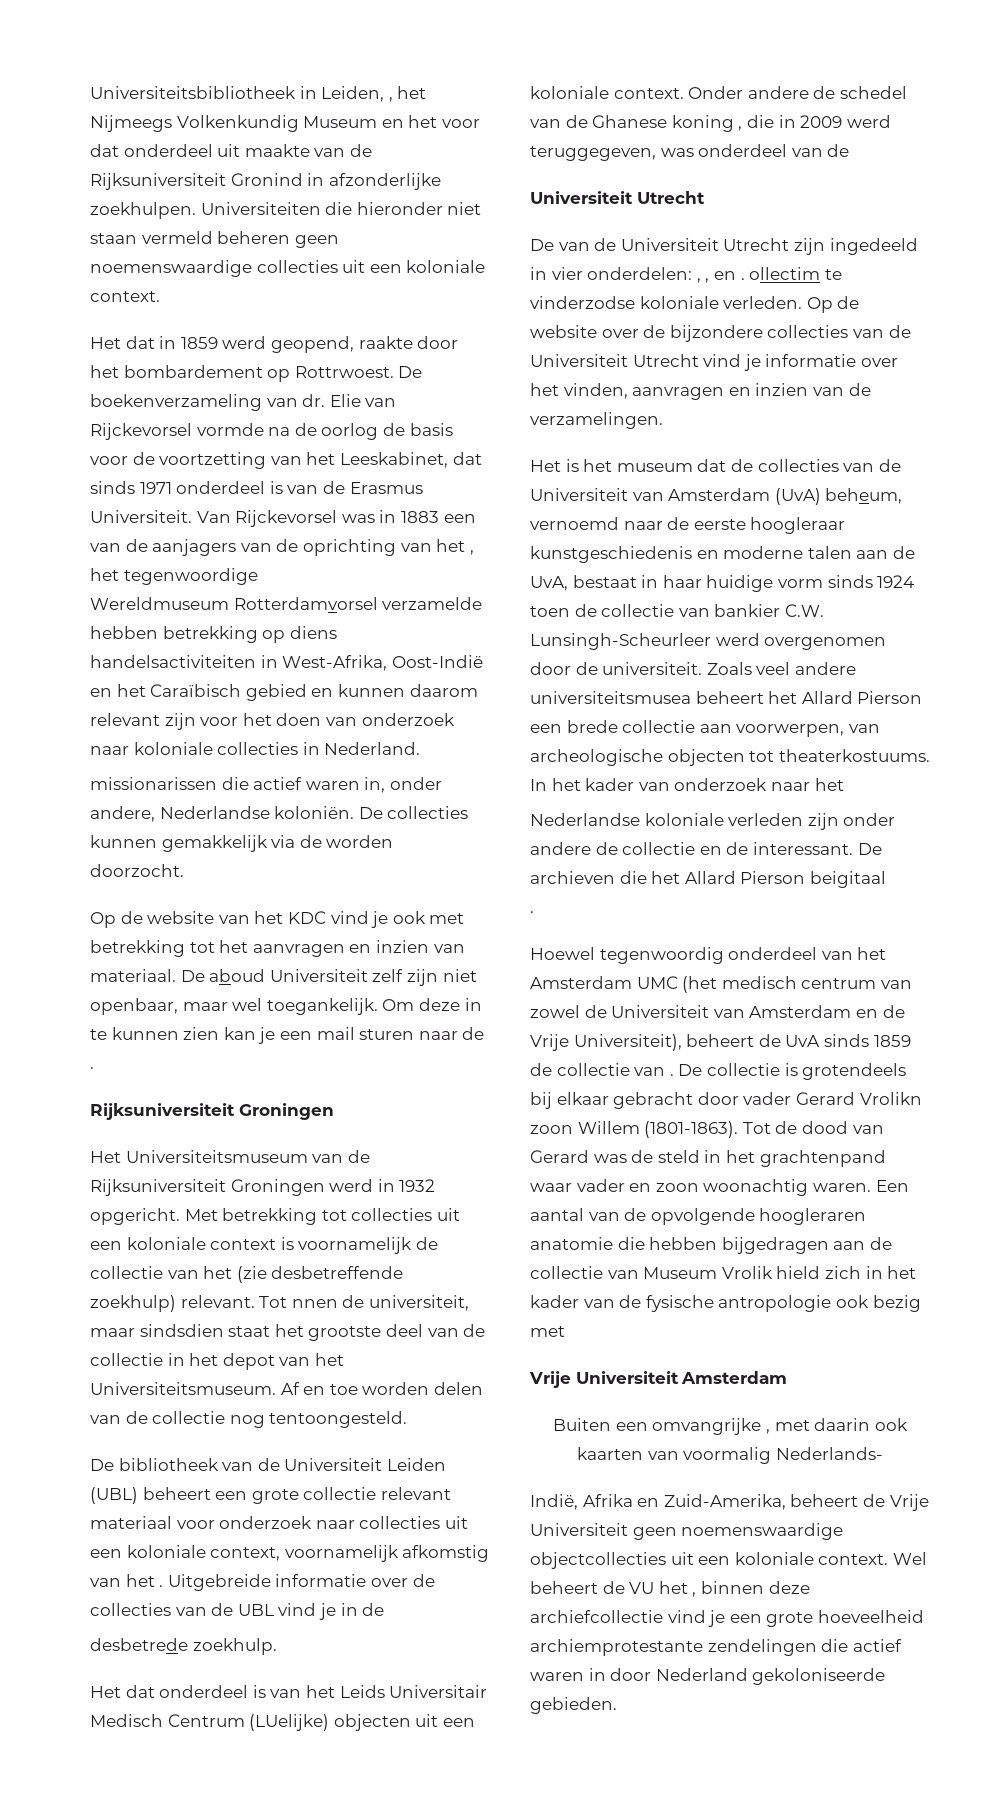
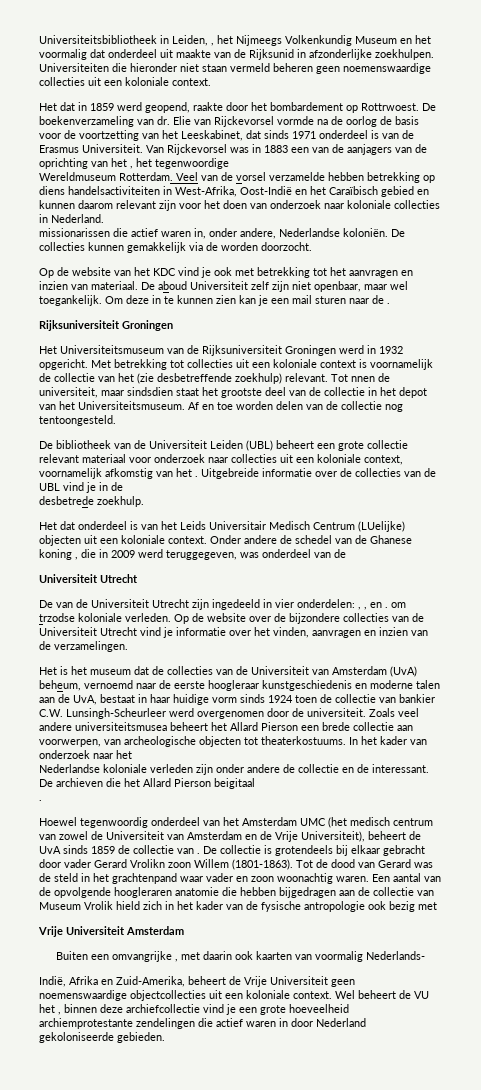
[441,119,480,128] voor -> [39,49,87,60] voormalig
[90,173,303,190] Rijksuniversiteit Gronind -> [249,49,294,60] Rijksunid
[233,597,378,610] Rotterdamvorsel -> [119,172,266,181] Rotterdam. Veel van de vorsel
[749,267,842,280] [530,296,635,309] ollectim te vinderzodse -> [391,602,406,608] [39,613,75,622] om trzodse

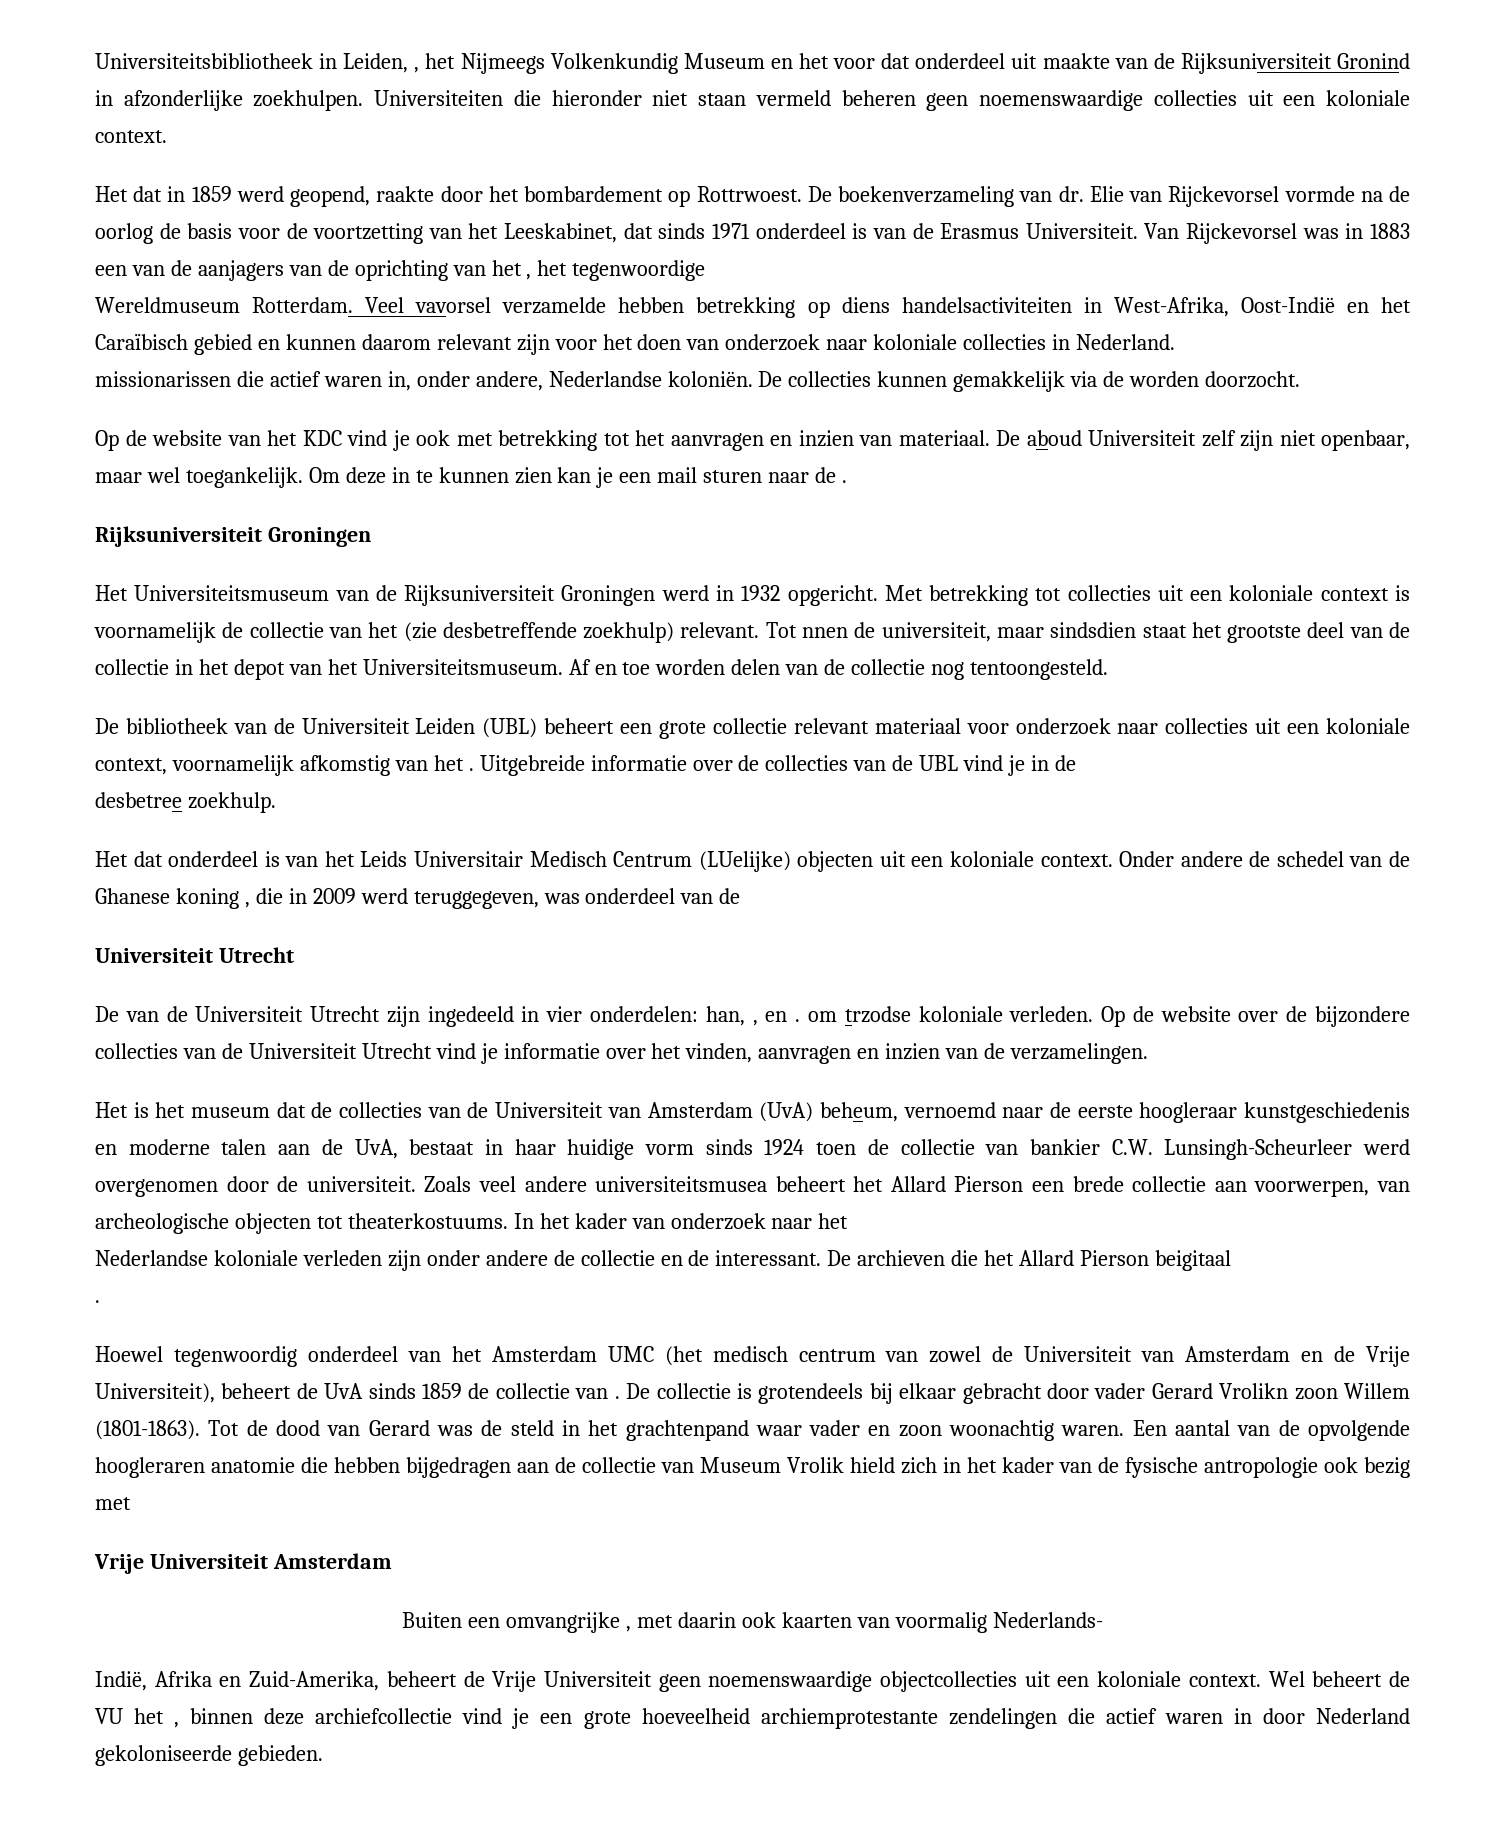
[39,49,87,60] voormalig -> [833,58,876,69] voor
[249,49,294,60] Rijksunid -> [1180,53,1410,74] Rijksuniversiteit Gronind
[201,172,266,181] van de vorsel -> [415,297,492,313] vavorsel
[39,496,94,505] desbetrede -> [95,792,182,808] desbetree
[358,607,361,610] , -> [705,1006,745,1026] han,

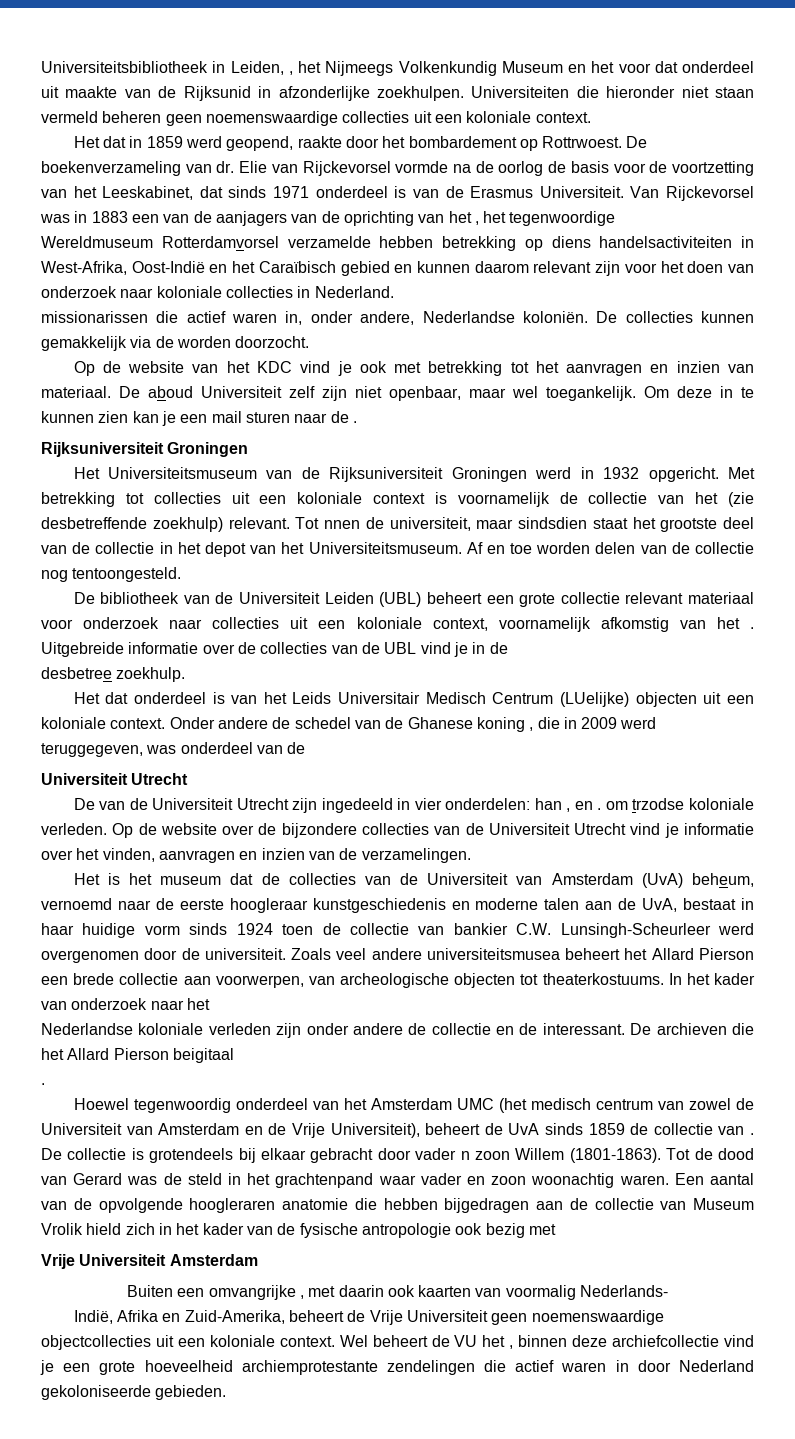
[1180,53,1410,74] Rijksuniversiteit Gronind -> [183,86,251,101] Rijksunid
[252,297,492,313] Rotterdam. Veel vavorsel -> [161,236,279,248] Rotterdamvorsel
[705,1006,745,1026] han, -> [534,798,562,810] han
[1151,1383,1289,1399] Gerard Vrolikn -> [460,1151,470,1160] n

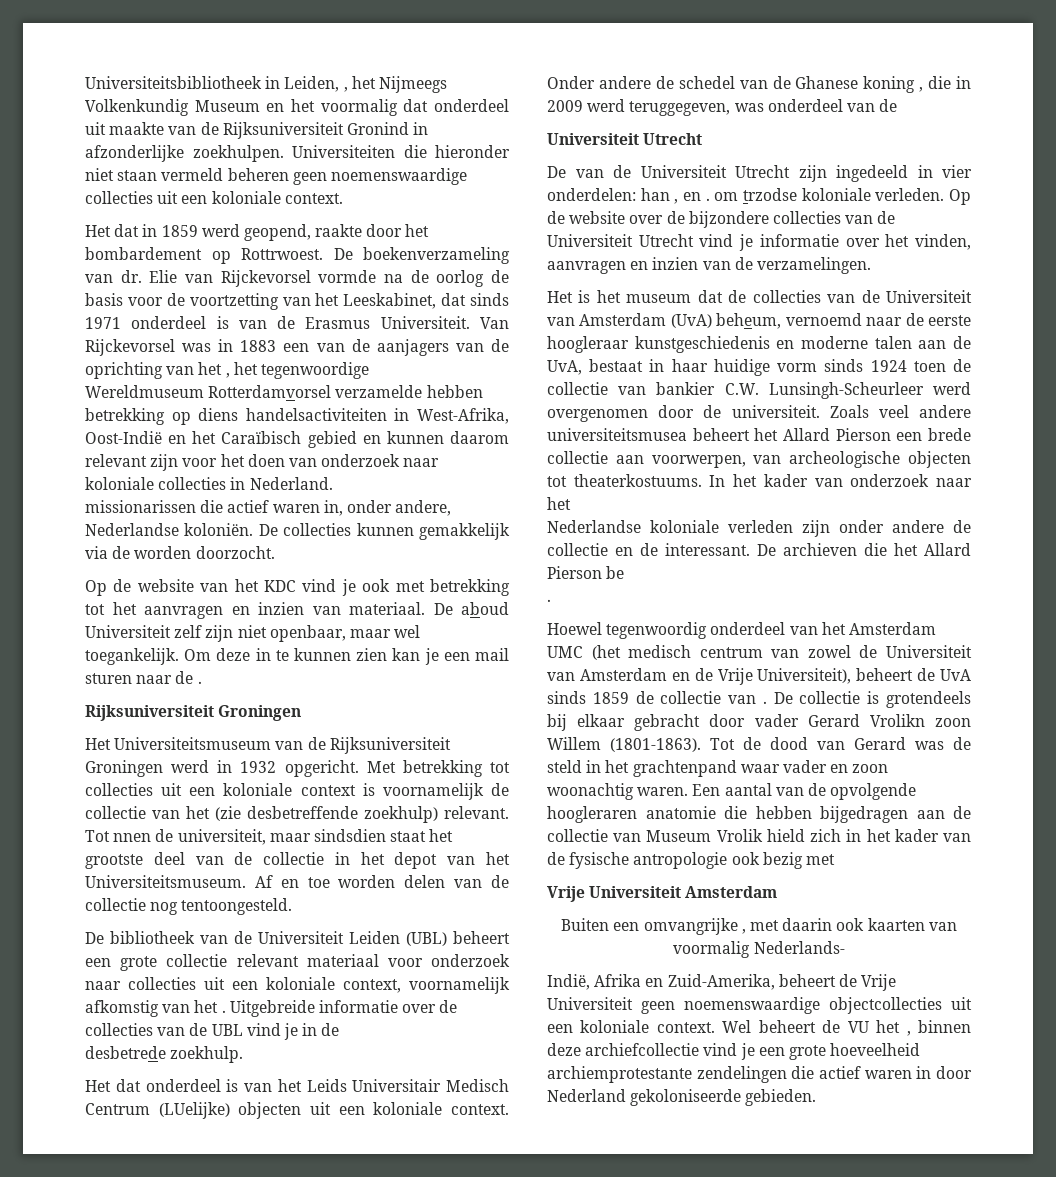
[618,63,651,73] voor -> [320,99,398,116] voormalig
[183,86,251,101] Rijksunid -> [222,122,409,139] Rijksuniversiteit Gronind
[41,667,112,679] desbetree -> [85,1046,166,1059] desbetrede
[172,1048,234,1063] beigitaal -> [606,566,625,579] be
[460,1151,470,1160] n -> [807,714,925,727] Gerard Vrolikn

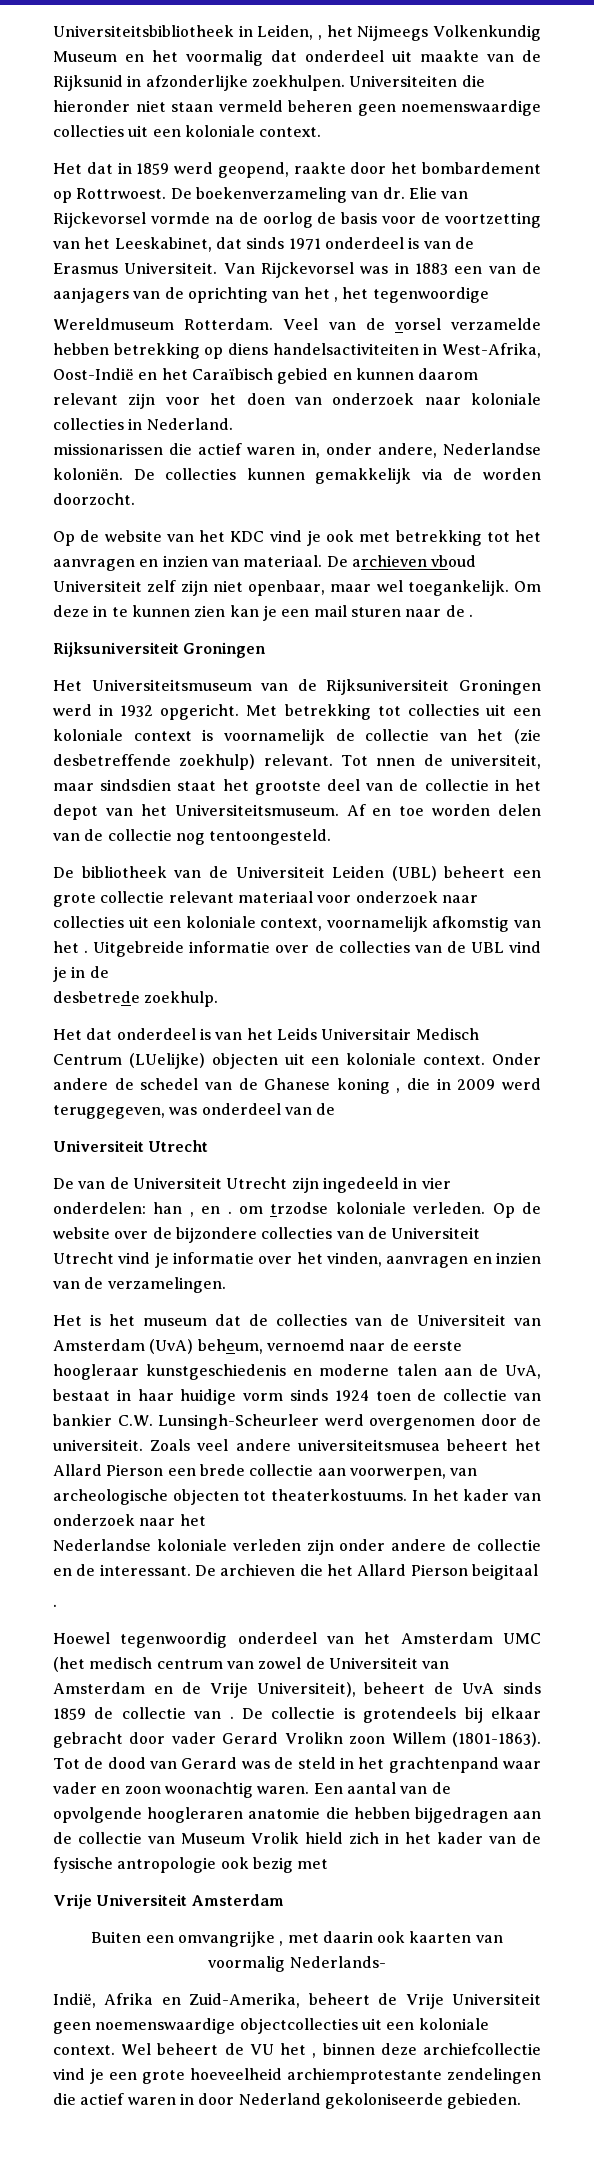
[222,122,409,139] Rijksuniversiteit Gronind -> [53,75,123,91] Rijksunid
[208,385,332,398] Rotterdamvorsel -> [184,318,441,330] Rotterdam. Veel van de vorsel
[461,602,509,615] aboud -> [351,555,477,567] archieven vboud
[606,566,625,579] be -> [471,1564,538,1580] beigitaal

